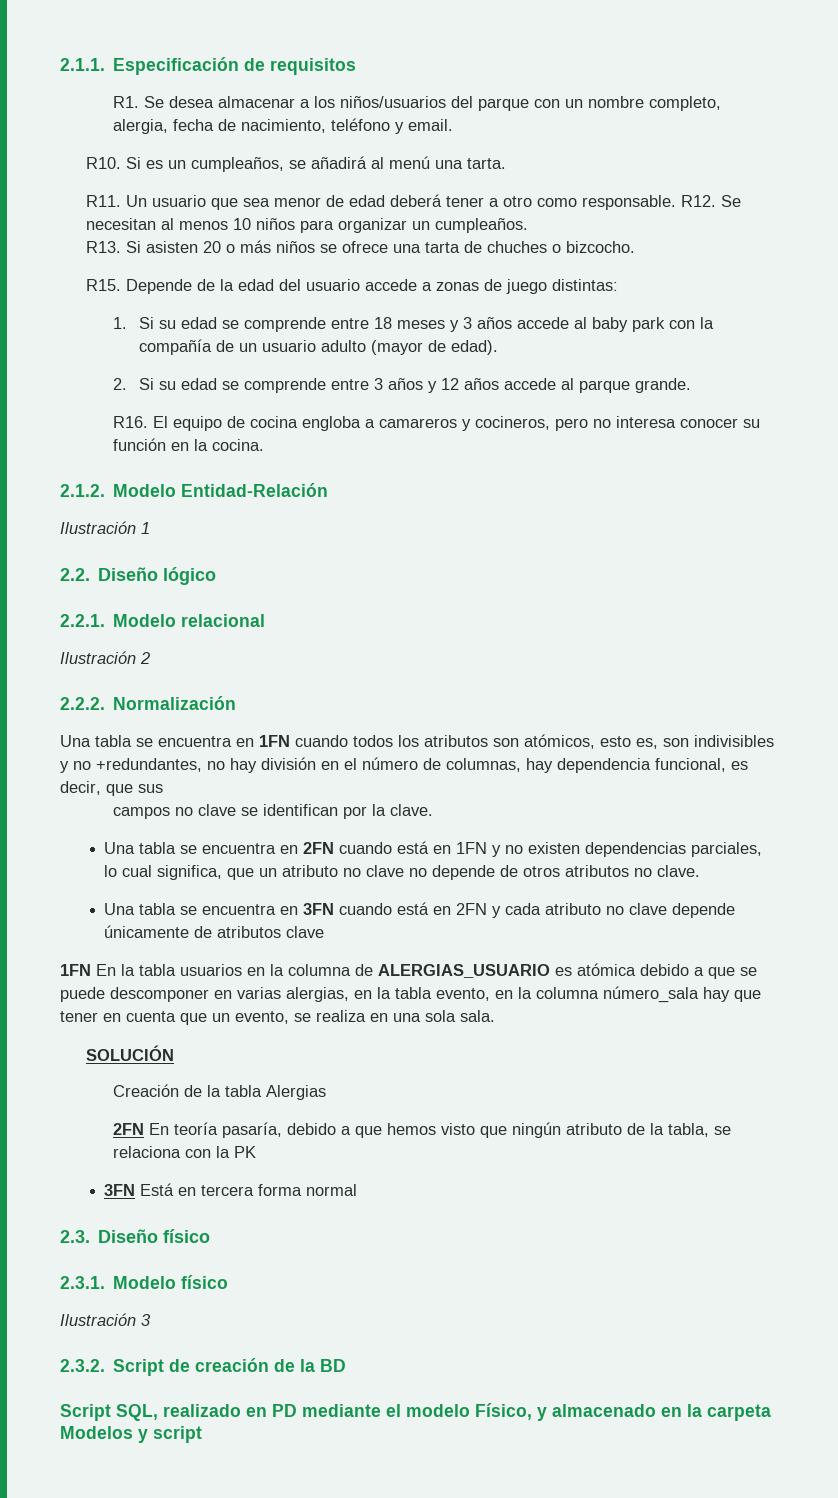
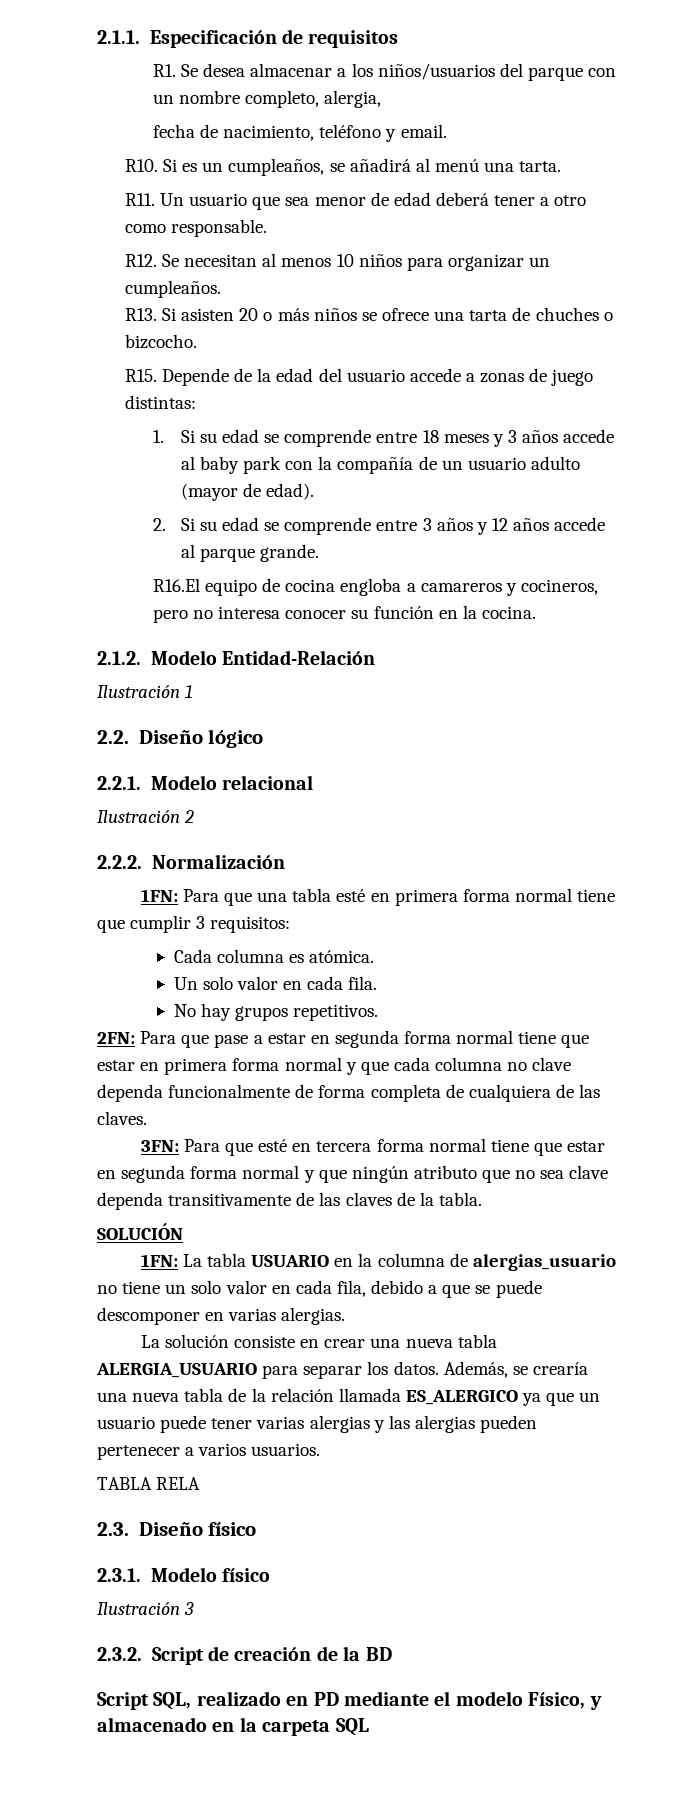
(168, 126) none -> (382, 99) //
(677, 202) none -> (268, 228) //
[112,416,168,428] R16. El -> [152,578,200,592] R16.El
[60,734,774,749] [60,757,748,773] [60,781,163,796] [112,804,433,819] [104,841,763,857] [104,865,701,880] [104,902,736,918] [104,925,325,938] [60,963,636,978] Una tabla se encuentra en 1FN cuando todos los atributos son atómicos, esto es, son indivisibles y no +redundantes, no hay división en el número de columnas, hay dependencia funcional, es decir, que sus // campos no clave se identifican por la clave. // Una tabla se encuentra en 2FN cuando está en 1FN y no existen dependencias parciales, lo cual significa, que un atributo no clave no depende de otros atributos no clave. // Una tabla se encuentra en 3FN cuando está en 2FN y cada atributo no clave depende únicamente de atributos clave // 1FN En la tabla usuarios en la columna de ALERGIAS_USUARIO es atómica -> [140,888,616,906] [97,915,291,933] [173,949,375,963] [173,976,378,990] [173,1003,379,1021] [97,1030,590,1048] [97,1057,572,1075] [97,1084,601,1102] [97,1111,147,1125] [140,1138,606,1156] [97,1165,609,1183] [97,1192,482,1210] [97,1223,183,1240] [140,1253,616,1271] [97,1280,366,1297] 1FN: Para que una tabla esté en primera forma normal tiene que cumplir 3 requisitos: // Cada columna es atómica. // Un solo valor en cada fila. // No hay grupos repetitivos. // 2FN: Para que pase a estar en segunda forma normal tiene que estar en primera forma normal y que cada columna no clave dependa funcionalmente de forma completa de cualquiera de las claves. // 3FN: Para que esté en tercera forma normal tiene que estar en segunda forma normal y que ningún atributo que no sea clave dependa transitivamente de las claves de la tabla. // SOLUCIÓN // 1FN: La tabla USUARIO en la columna de alergias_usuario no tiene un solo valor en cada fila,
[286,986,761,1003] [60,1010,495,1025] [86,1045,175,1061] [112,1084,326,1100] [112,1122,731,1138] [112,1146,256,1158] [104,1183,358,1196] alergias, en la tabla evento, en la columna número_sala hay que tener en cuenta que un evento, se realiza en una sola sala. // SOLUCIÓN // Creación de la tabla Alergias // 2FN En teoría pasaría, debido a que hemos visto que ningún atributo de la tabla, se relaciona con la PK // 3FN Está en tercera forma normal -> [281,1307,346,1325] [140,1334,497,1348] [96,1361,588,1379] [97,1388,601,1406] [97,1415,538,1433] [97,1443,321,1460] [97,1477,201,1490] alergias. // La solución consiste en crear una nueva tabla ALERGIA_USUARIO para separar los datos. Además, se crearía una nueva tabla de la relación llamada ES_ALERGICO ya que un usuario puede tener varias alergias y las alergias pueden pertenecer a varios usuarios. // TABLA RELA
[60,1426,202,1443] Modelos y script -> [335,1718,369,1736] SQL

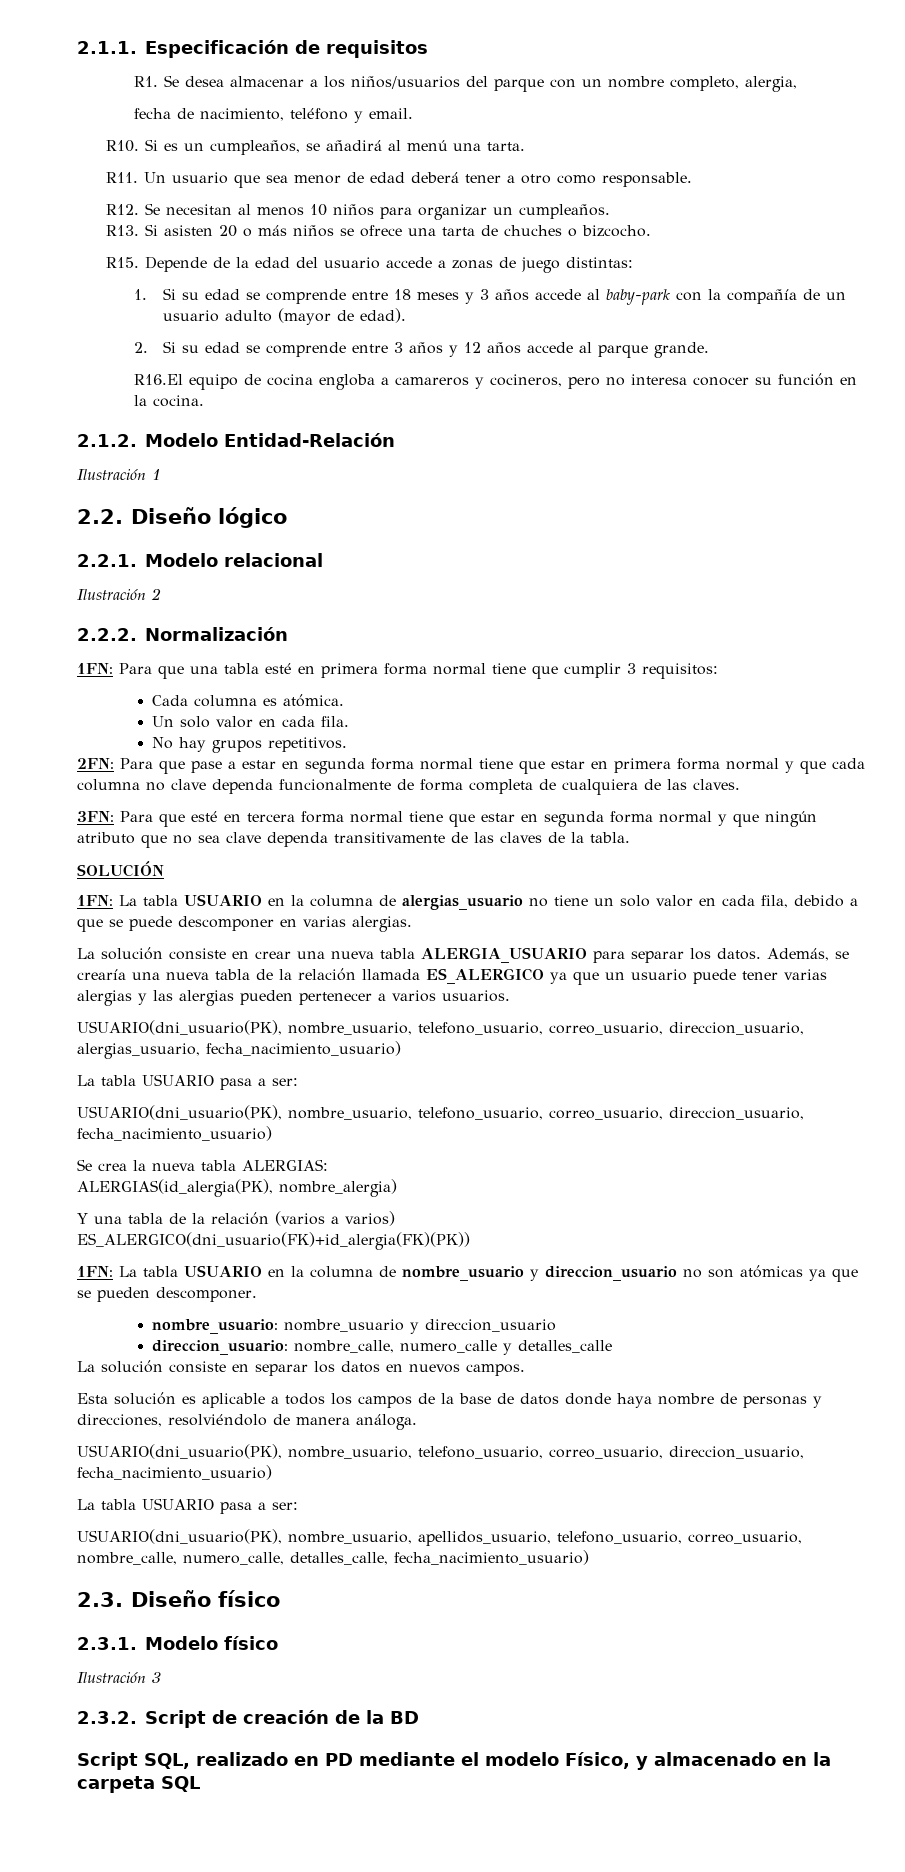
[199,456,282,474] baby park -> [606,289,671,305] baby-park
[97,1477,201,1490] TABLA RELA -> [77,1020,804,1035] [77,1041,401,1059] [77,1074,298,1090] [77,1105,804,1120] [77,1126,272,1141] [77,1159,328,1171] [77,1179,397,1197] [77,1211,395,1226] [77,1232,470,1250] [77,1265,858,1282] [77,1287,257,1302] [151,1319,556,1334] [151,1340,612,1355] [77,1360,525,1376] [77,1392,822,1408] [77,1414,417,1430] [77,1444,804,1459] [77,1465,272,1480] [77,1498,298,1514] [77,1529,802,1546] [77,1550,589,1565] USUARIO(dni_usuario(PK), nombre_usuario, telefono_usuario, correo_usuario, direccion_usuario, alergias_usuario, fecha_nacimiento_usuario) // La tabla USUARIO pasa a ser: // USUARIO(dni_usuario(PK), nombre_usuario, telefono_usuario, correo_usuario, direccion_usuario, fecha_nacimiento_usuario) // Se crea la nueva tabla ALERGIAS: // ALERGIAS(id_alergia(PK), nombre_alergia) // Y una tabla de la relación (varios a varios) // ES_ALERGICO(dni_usuario(FK)+id_alergia(FK)(PK)) // 1FN: La tabla USUARIO en la columna de nombre_usuario y direccion_usuario no son atómicas ya que se pueden descomponer. // nombre_usuario: nombre_usuario y direccion_usuario // direccion_usuario: nombre_calle, numero_calle y detalles_calle // La solución consiste en separar los datos en nuevos campos. // Esta solución es aplicable a todos los campos de la base de datos donde haya nombre de personas y direcciones, resolviéndolo de manera análoga. // USUARIO(dni_usuario(PK), nombre_usuario, telefono_usuario, correo_usuario, direccion_usuario, fecha_nacimiento_usuario) // La tabla USUARIO pasa a ser: // USUARIO(dni_usuario(PK), nombre_usuario, apellidos_usuario, telefono_usuario, correo_usuario, nombre_calle, numero_calle, detalles_calle, fecha_nacimiento_usuario)

